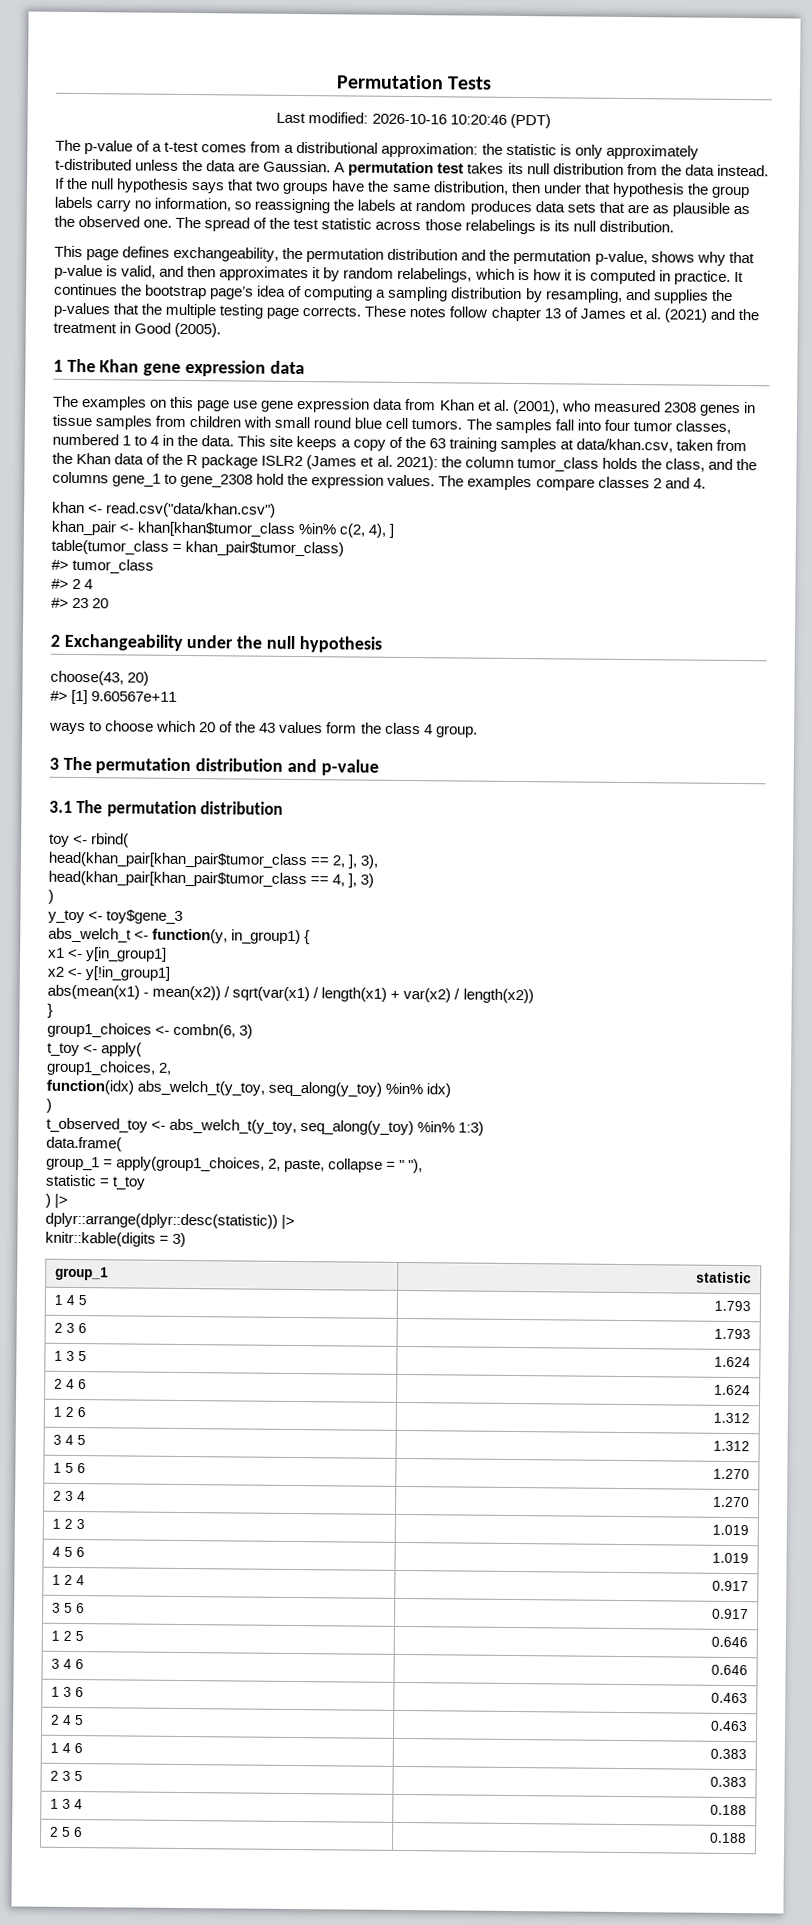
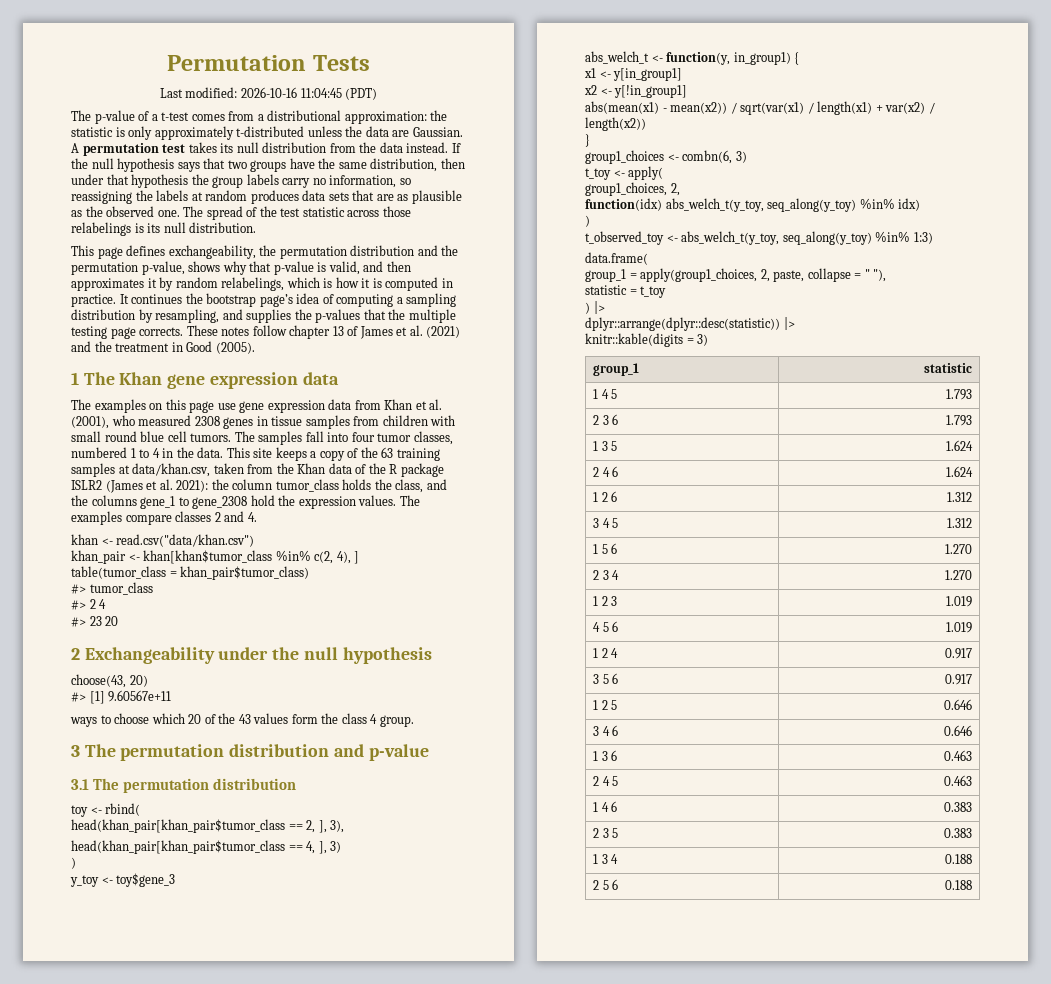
[449,114,507,125] 10:20:46 -> [300,88,342,98] 11:04:45

